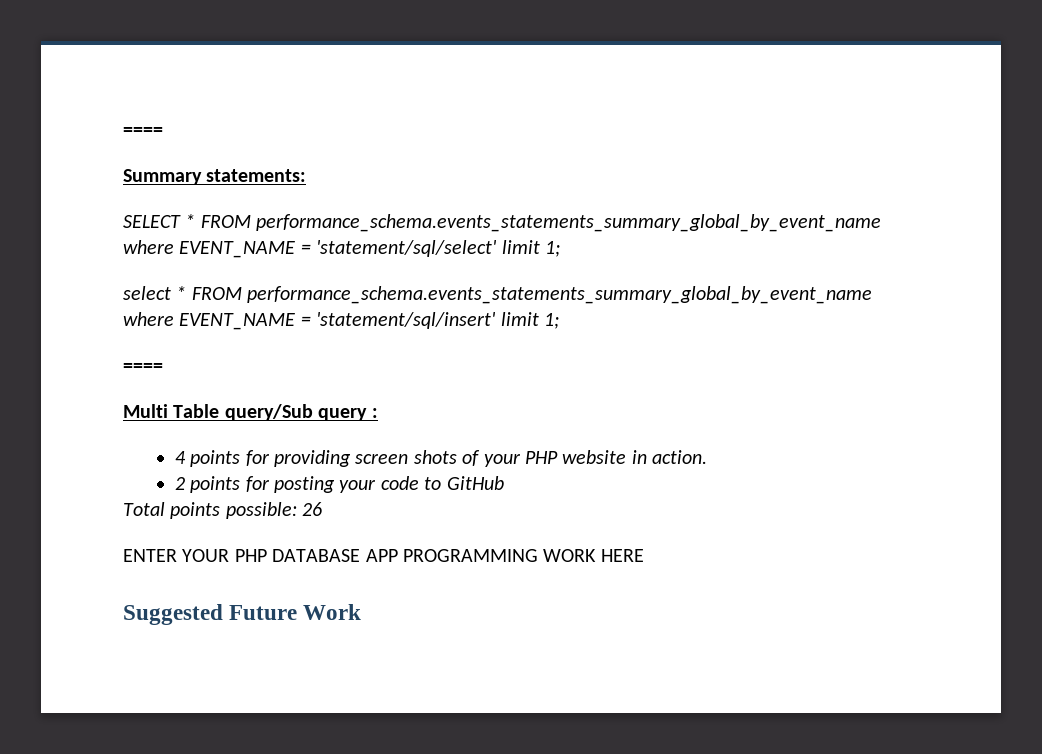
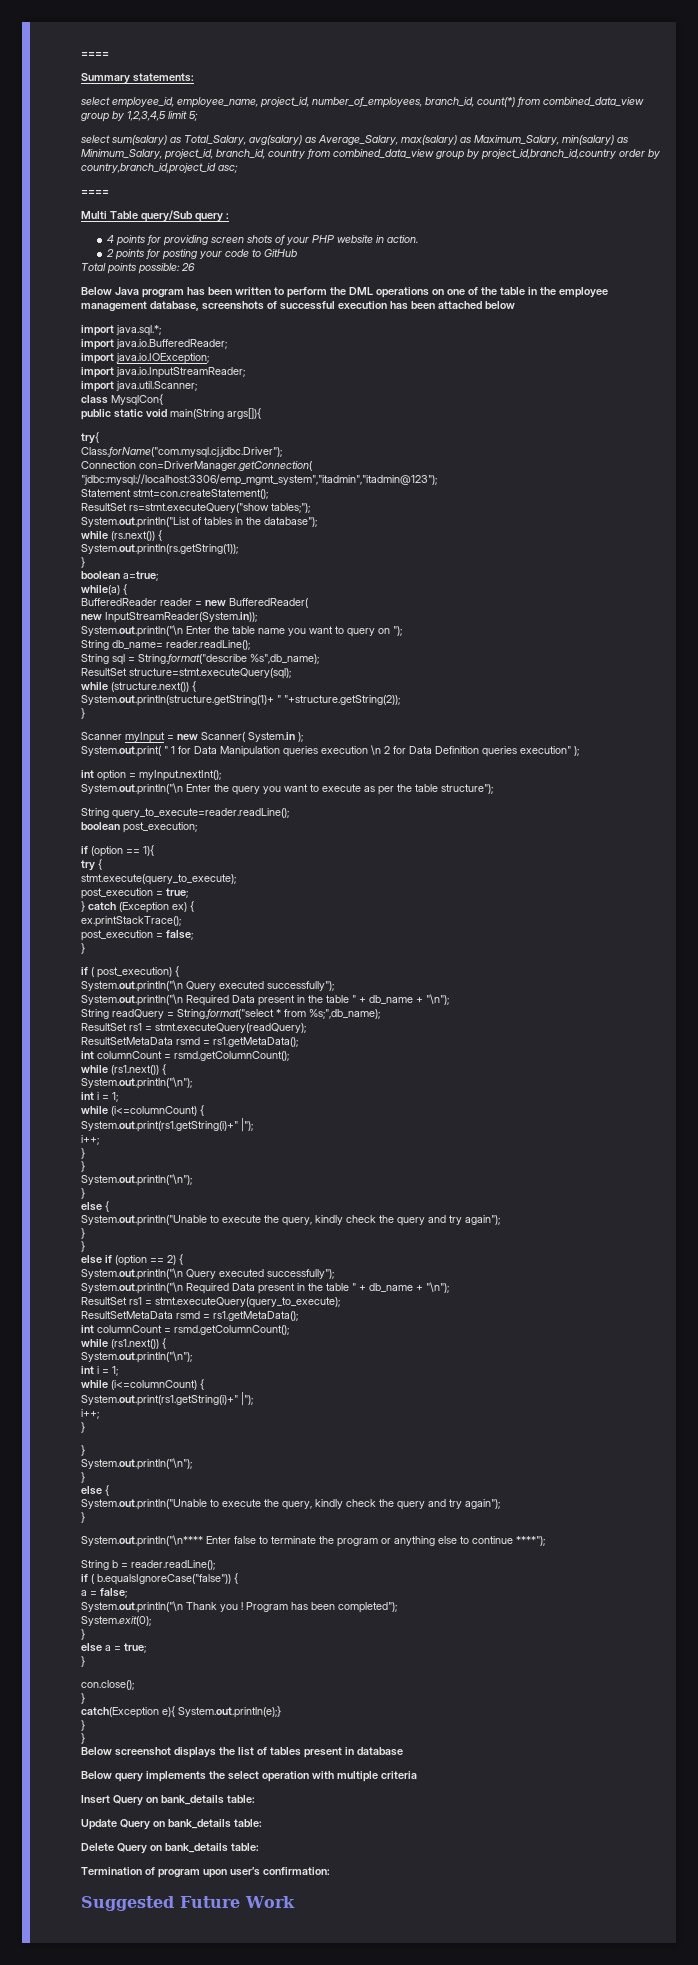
[123,214,882,232] [123,240,560,258] [123,286,873,304] [123,312,559,330] SELECT * FROM performance_schema.events_statements_summary_global_by_event_name where EVENT_NAME = 'statement/sql/select' limit 1; // select * FROM performance_schema.events_statements_summary_global_by_event_name where EVENT_NAME = 'statement/sql/insert' limit 1; -> [81,97,644,108] [81,111,198,122] [81,135,628,145] [81,149,660,160] [81,163,238,174] select employee_id, employee_name, project_id, number_of_employees, branch_id, count(*) from combined_data_view group by 1,2,3,4,5 limit 5; // select sum(salary) as Total_Salary, avg(salary) as Average_Salary, max(salary) as Maximum_Salary, min(salary) as Minimum_Salary, project_id, branch_id, country from combined_data_view group by project_id,branch_id,country order by country,branch_id,project_id asc;
[123,549,644,562] ENTER YOUR PHP DATABASE APP PROGRAMMING WORK HERE -> [81,287,608,298] [81,301,515,312] [81,325,161,336] [81,339,227,350] [81,353,209,364] [81,367,245,378] [81,381,197,392] [81,394,163,406] [81,408,261,420] [81,432,99,444] [81,447,282,458] [81,461,312,471] [81,474,437,486] [81,489,268,499] [81,503,310,513] [81,517,317,528] [81,530,162,541] [81,544,238,555] [81,557,85,568] [81,571,158,581] [81,584,127,595] [81,598,308,608] [81,612,257,623] [81,625,402,637] [81,640,250,650] [81,654,319,665] [81,668,291,679] [81,681,196,692] [81,695,400,706] [81,708,85,719] [81,732,303,743] [81,745,579,757] [81,770,221,781] [81,783,493,795] [81,808,289,819] [81,822,197,833] [81,845,154,857] [81,859,102,871] [81,874,236,885] [81,888,188,899] [81,901,194,913] [81,916,181,927] [81,930,193,941] [81,943,85,954] [81,966,179,978] [81,980,334,992] [81,994,449,1006] [81,1009,380,1019] [81,1023,306,1033] [81,1037,298,1047] [81,1051,289,1061] [81,1064,166,1075] [81,1077,192,1089] [81,1092,118,1102] [81,1105,204,1116] [81,1118,253,1132] [81,1135,99,1145] [81,1148,85,1159] [81,1161,85,1172] [81,1174,192,1186] [81,1188,85,1199] [81,1201,109,1212] [81,1215,500,1226] [81,1228,85,1239] [81,1241,85,1252] [81,1254,183,1266] [81,1268,334,1280] [81,1282,449,1294] [81,1297,340,1308] [81,1311,298,1321] [81,1325,289,1335] [81,1338,166,1349] [81,1351,192,1363] [81,1366,118,1376] [81,1379,204,1390] [81,1392,253,1406] [81,1409,99,1419] [81,1422,85,1433] [81,1445,85,1456] [81,1458,192,1470] [81,1472,85,1483] [81,1485,109,1496] [81,1499,500,1510] [81,1512,85,1523] [81,1535,545,1547] [81,1560,215,1570] [81,1573,238,1585] [81,1588,127,1598] [81,1601,397,1613] [81,1616,151,1626] [81,1629,85,1640] [81,1643,146,1653] [81,1656,85,1667] [81,1680,134,1690] [81,1693,85,1704] [81,1706,281,1718] [81,1720,85,1731] [81,1733,85,1744] [81,1747,403,1758] [81,1771,417,1782] [81,1795,255,1806] [81,1819,262,1830] [81,1843,259,1854] [81,1867,330,1878] Below Java program has been written to perform the DML operations on one of the table in the employee management database, screenshots of successful execution has been attached below // import java.sql.*; // import java.io.BufferedReader; // import java.io.IOException; // import java.io.InputStreamReader; // import java.util.Scanner; // class MysqlCon{ // public static void main(String args[]){ // try{ // Class.forName("com.mysql.cj.jdbc.Driver"); // Connection con=DriverManager.getConnection( "jdbc:mysql://localhost:3306/emp_mgmt_system","itadmin","itadmin@123"); // Statement stmt=con.createStatement(); // ResultSet rs=stmt.executeQuery("show tables;"); // System.out.println("List of tables in the database"); // while (rs.next()) { // System.out.println(rs.getString(1)); // } // boolean a=true; // while(a) { // BufferedReader reader = new BufferedReader( // new InputStreamReader(System.in)); // System.out.println("\n Enter the table name you want to query on "); // String db_name= reader.readLine(); // String sql = String.format("describe %s",db_name); // ResultSet structure=stmt.executeQuery(sql); // while (structure.next()) { // System.out.println(structure.getString(1)+ " "+structure.getString(2)); // } // Scanner myInput = new Scanner( System.in ); // System.out.print( " 1 for Data Manipulation queries execution \n 2 for Data Definition queries execution" ); // int option = myInput.nextInt(); // System.out.println("\n Enter the query you want to execute as per the table structure"); // String query_to_execute=reader.readLine(); // boolean post_execution; // if (option == 1){ // try { // stmt.execute(query_to_execute); // post_execution = true; // } catch (Exception ex) { // ex.printStackTrace(); // post_execution = false; // } // if ( post_execution) { // System.out.println("\n Query executed successfully"); // System.out.println("\n Required Data present in the table " + db_name + "\n"); // String readQuery = String.format("select * from %s;",db_name); // ResultSet rs1 = stmt.executeQuery(readQuery); // ResultSetMetaData rsmd = rs1.getMetaData(); // int columnCount = rsmd.getColumnCount(); // while (rs1.next()) { // System.out.println("\n"); // int i = 1; // while (i<=columnCount) { // System.out.print(rs1.getString(i)+" |"); // i++; // } // } // System.out.println("\n"); // } // else { // System.out.println("Unable to execute the query, kindly check the query and try again"); // } // } // else if (option == 2) { // System.out.println("\n Query executed successfully"); // System.out.println("\n Required Data present in the table " + db_name + "\n"); // ResultSet rs1 = stmt.executeQuery(query_to_execute); // ResultSetMetaData rsmd = rs1.getMetaData(); // int columnCount = rsmd.getColumnCount(); // while (rs1.next()) { // System.out.println("\n"); // int i = 1; // while (i<=columnCount) { // System.out.print(rs1.getString(i)+" |"); // i++; // } // } // System.out.println("\n"); // } // else { // System.out.println("Unable to execute the query, kindly check the query and try again"); // } // System.out.println("\n**** Enter false to terminate the program or anything else to continue ****"); // String b = reader.readLine(); // if ( b.equalsIgnoreCase("false")) { // a = false; // System.out.println("\n Thank you ! Program has been completed"); // System.exit(0); // } // else a = true; // } // con.close(); // } // catch(Exception e){ System.out.println(e);} // } // } // Below screenshot displays the list of tables present in database // Below query implements the select operation with multiple criteria // Insert Query on bank_details table: // Update Query on bank_details table: // Delete Query on bank_details table: // Termination of program upon user’s confirmation:

